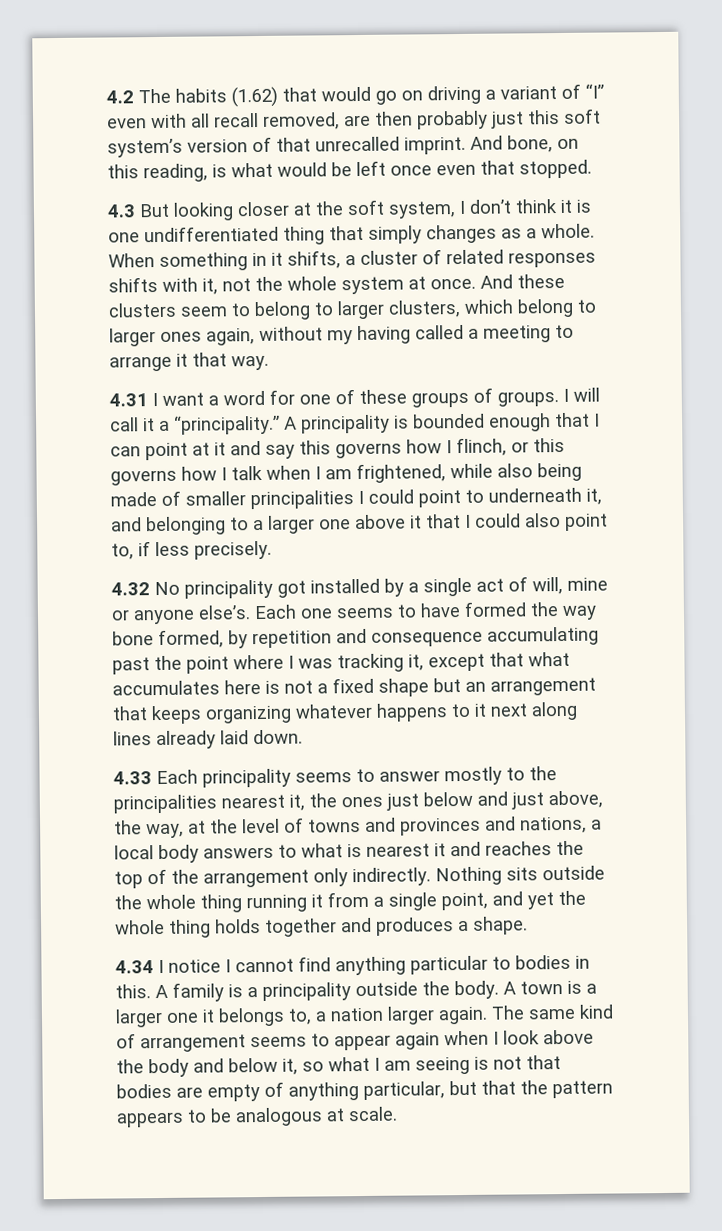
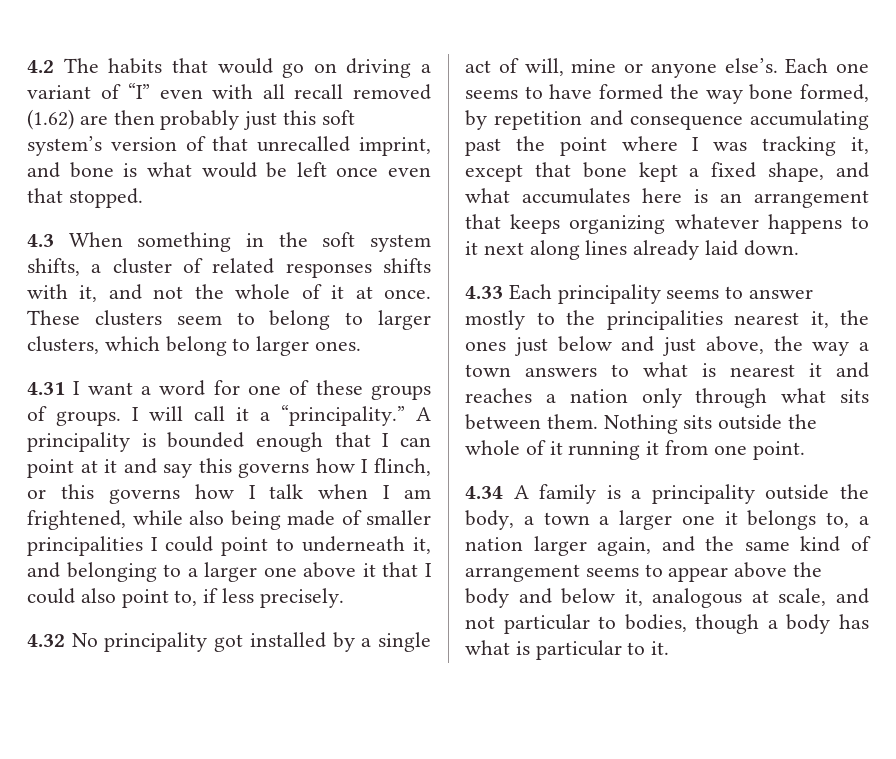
[231,86,278,108] (1.62) -> (163, 66) none
[262,112,340,130] removed, -> [353,84,431,100] [27,109,74,130] removed (1.62)
[404,135,579,155] [107,163,208,183] imprint. And bone, on this reading, -> [358,137,431,156] [27,162,114,178] imprint, and bone
[139,199,592,221] [108,223,595,245] [108,252,283,271] But looking closer at the soft system, I don’t think it is one undifferentiated thing that simply changes as a whole. When something in it -> [68,232,431,252] When something in the soft system
(218, 286) none -> [108,284,142,300] and
[341,273,565,295] system at once. And these -> [301,284,432,299] [27,310,80,325] of it at once. These
[160,324,574,346] [109,352,269,372] ones again, without my having called a meeting to arrange it that way. -> [315,341,362,351] ones.
[528,651,570,667] [112,677,461,697] what accumulates here is not a fixed shape but -> [582,162,869,182] [465,188,708,204] bone kept a fixed shape, and what accumulates here is
[146,816,602,839] [114,844,199,864] way, at the level of towns and provinces and nations, a local body -> [812,342,869,356] [465,364,511,377] way a town
[556,840,584,856] [114,867,431,889] the top of the arrangement only indirectly. -> [545,388,869,408] [465,414,598,430] a nation only through what sits between them.
[200,894,242,913] thing -> [525,440,563,455] of it
[373,890,586,911] [115,916,528,938] [115,954,590,976] [115,984,151,999] a single point, and yet the whole thing holds together and produces a shape. // 4.34 I notice I cannot find anything particular to bodies in this. -> [713,441,805,460] [465,486,503,499] one point. // 4.34
[454,980,582,1000] body. A town is -> [465,510,590,530] body, a town
[438,1005,525,1025] again. The -> [597,536,735,556] again, and the
[395,1030,540,1050] again when I look -> (729, 574) none
[302,1055,561,1075] [116,1080,613,1102] [116,1106,398,1128] so what I am seeing is not that bodies are empty of anything particular, but that the pattern appears to be analogous at scale. -> [652,588,869,608] [465,614,869,634] [465,640,670,660] analogous at scale, and not particular to bodies, though a body has what is particular to it.

